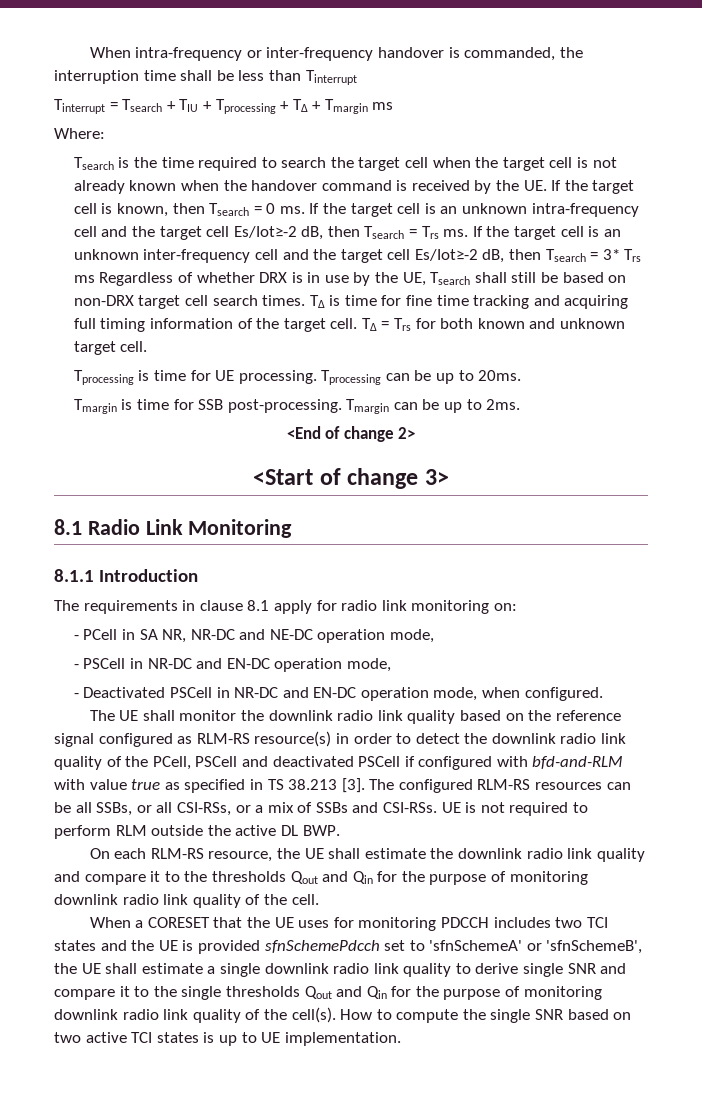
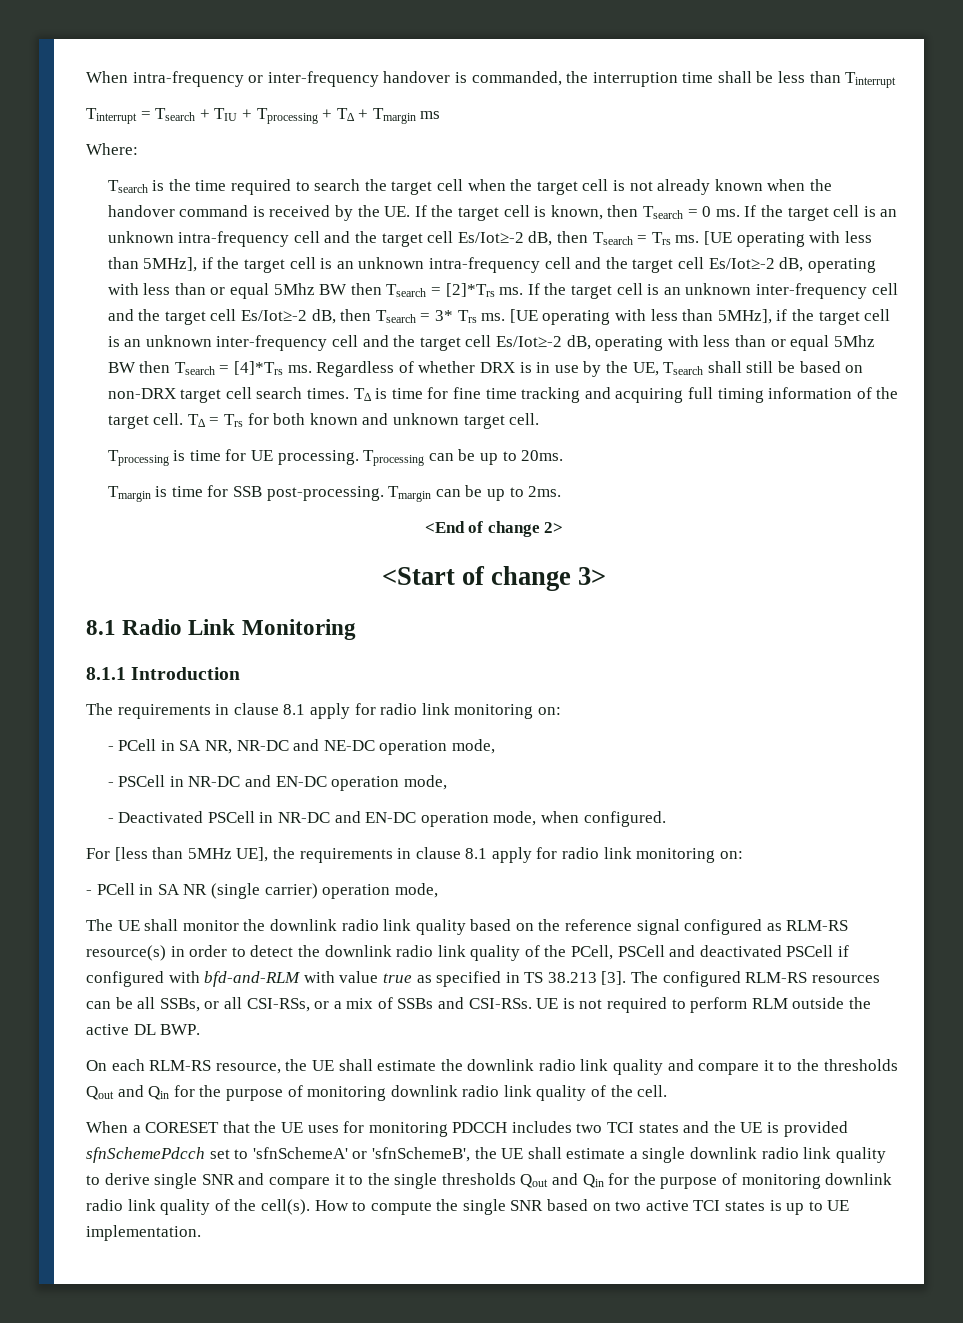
(469, 233) none -> [703,231,872,247] [107,257,876,273] [107,283,524,299] [UE operating with less than 5MHz], if the target cell is an unknown intra-frequency cell and the target cell Es/Iot≥-2 dB, operating with less than or equal 5Mhz BW then Tsearch = [2]*Trs ms.
[73,275,95,283] ms -> [481,309,891,325] [107,335,875,351] [107,361,312,375] ms. [UE operating with less than 5MHz], if the target cell is an unknown inter-frequency cell and the target cell Es/Iot≥-2 dB, operating with less than or equal 5Mhz BW then Tsearch = [4]*Trs ms.
(603, 694) none -> [86,847,743,863] [86,883,438,899] // For [less than 5MHz UE], the requirements in clause 8.1 apply for radio link monitoring on: // - PCell in SA NR (single carrier) operation mode,

